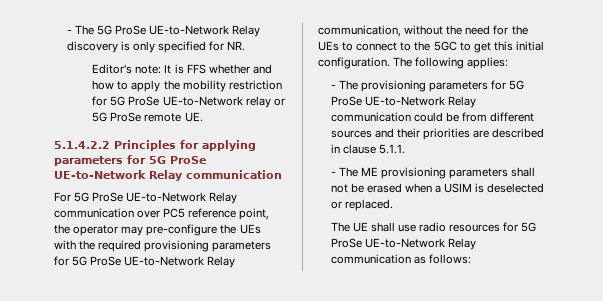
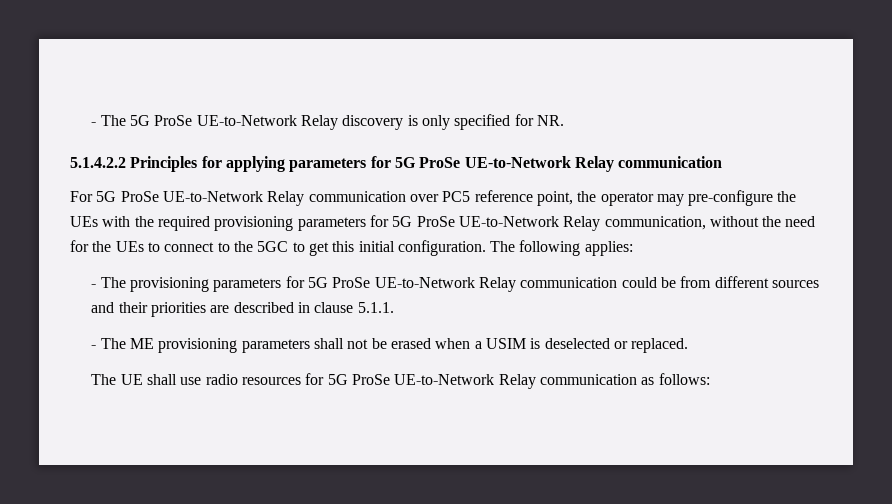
[92,64,272,74] [92,80,282,92] [92,96,285,108] [92,112,203,122] // Editor's note: It is FFS whether and how to apply the mobility restriction for 5G ProSe UE-to-Network relay or 5G ProSe remote UE. -> (564, 120) none

